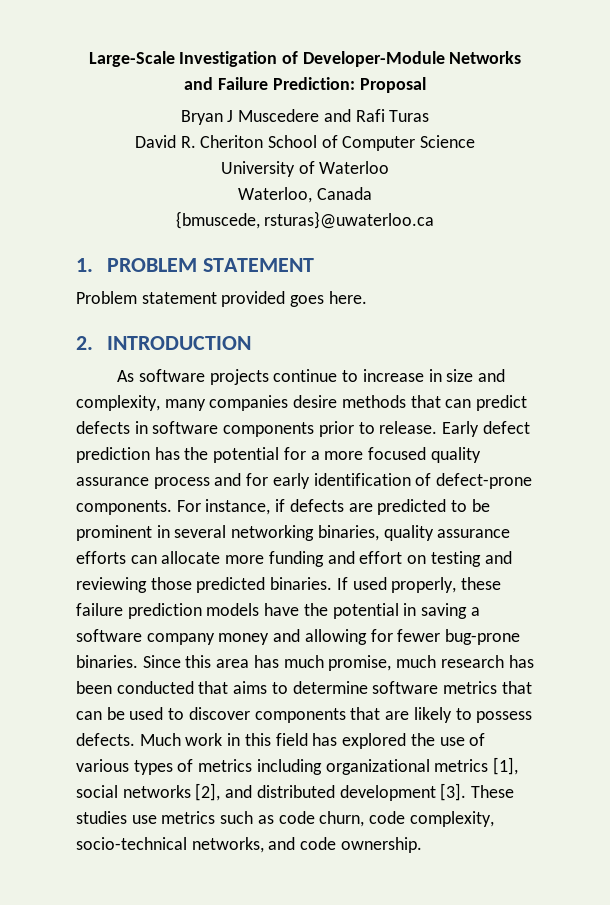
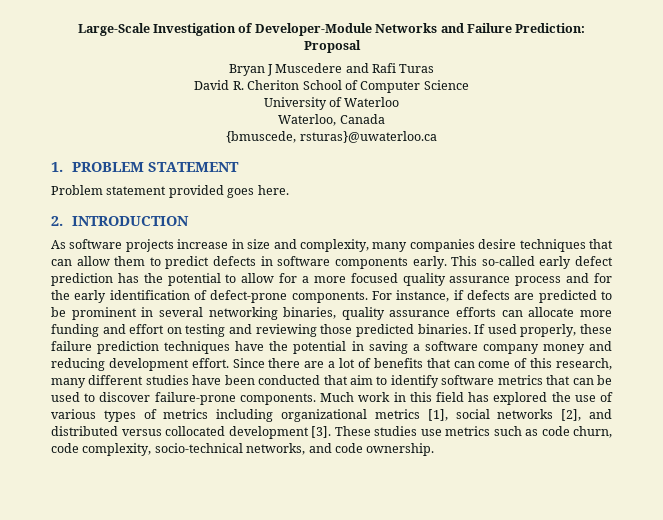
[273,369,359,382] continue to -> (174, 245) none
[341,395,472,408] methods that can -> [519,239,613,252] [51,256,161,266] techniques that can allow them to
[318,421,480,437] prior to release. Early -> [412,256,572,269] early. This so-called early
(280, 455) none -> [225,273,275,283] to allow
(269, 479) none -> [51,290,70,300] the
[206,603,260,616] models -> [164,341,231,354] techniques
[304,629,521,645] [76,655,534,671] [76,681,368,694] allowing for fewer bug-prone binaries. Since this area has much promise, much research has been conducted that aims to determine -> [51,358,613,371] [51,375,439,388] reducing development effort. Since there are a lot of benefits that can come of this research, many different studies have been conducted that aim to identify
[254,707,533,723] [76,733,135,746] components that are likely to possess defects. -> [154,392,316,405] failure-prone components.
(335, 791) none -> [121,426,225,436] versus collocated

